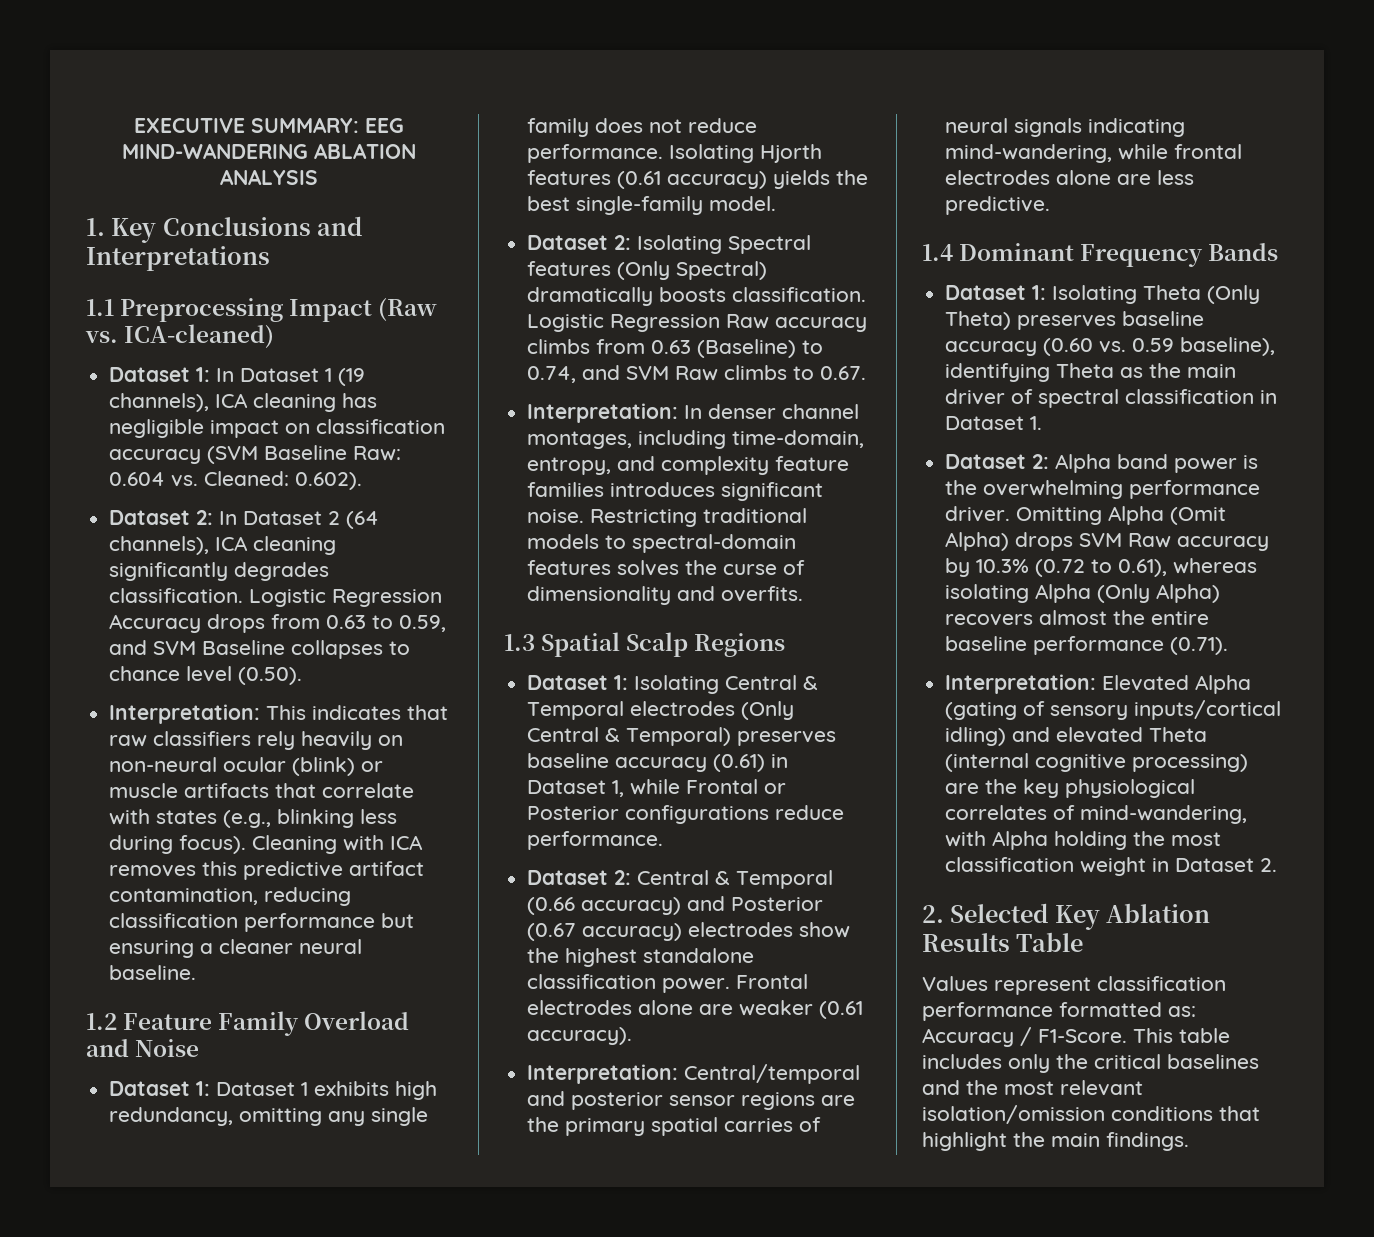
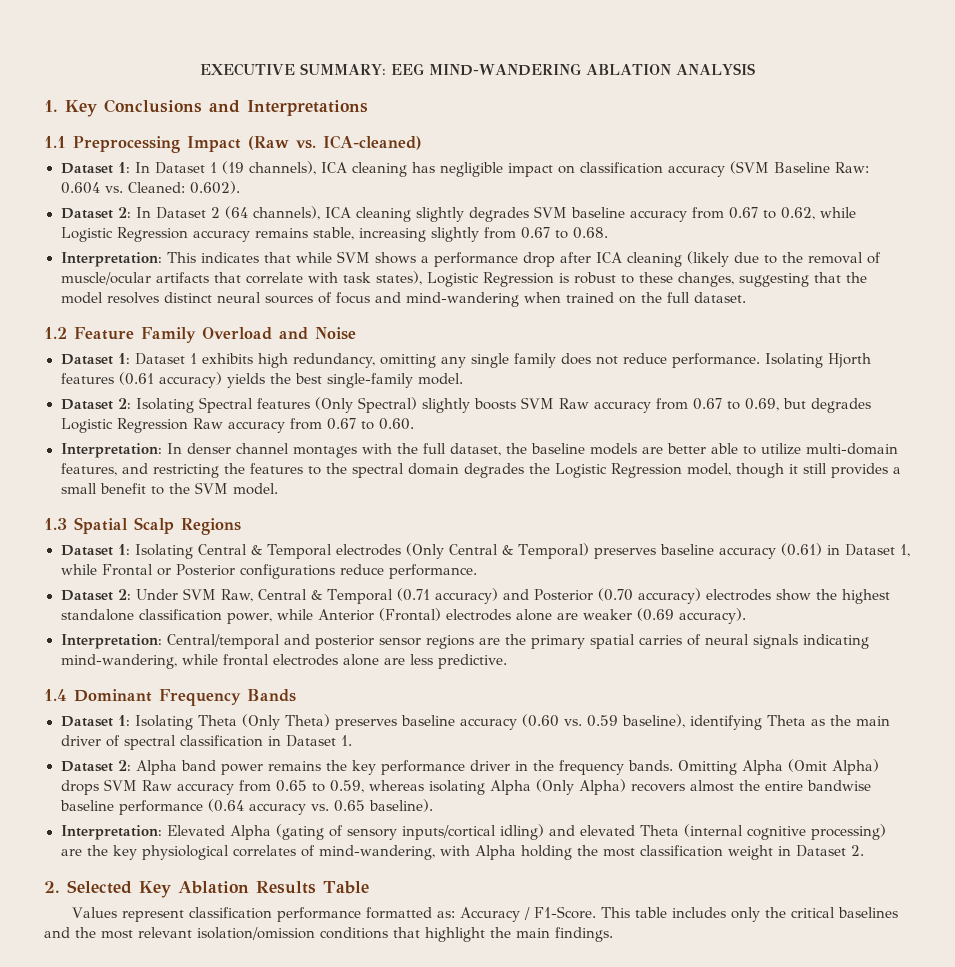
[109,562,330,581] [109,588,443,607] [109,614,447,633] [109,640,411,659] [109,666,303,685] [109,704,449,724] [109,731,404,750] [109,757,384,776] [109,783,415,798] [109,809,398,828] [109,835,424,854] [109,861,425,880] [109,887,352,906] [109,913,415,932] [109,939,363,958] [109,965,197,980] significantly degrades classification. Logistic Regression Accuracy drops from 0.63 to 0.59, and SVM Baseline collapses to chance level (0.50). // Interpretation: This indicates that raw classifiers rely heavily on non-neural ocular (blink) or muscle artifacts that correlate with states (e.g., blinking less during focus). Cleaning with ICA removes this predictive artifact contamination, reducing classification performance but ensuring a cleaner neural baseline. -> [415,206,856,222] [60,227,608,242] [60,251,881,267] [60,271,867,287] [60,292,746,307] slightly degrades SVM baseline accuracy from 0.67 to 0.62, while Logistic Regression accuracy remains stable, increasing slightly from 0.67 to 0.68. // Interpretation: This indicates that while SVM shows a performance drop after ICA cleaning (likely due to the removal of muscle/ocular artifacts that correlate with task states), Logistic Regression is robust to these changes, suggesting that the model resolves distinct neural sources of focus and mind-wandering when trained on the full dataset.
[527,287,867,306] [527,314,868,332] [527,339,824,358] [527,365,867,383] [527,403,860,423] [527,430,865,449] [527,456,850,475] [527,482,824,501] [527,508,808,527] [527,534,797,553] [527,560,806,576] [527,586,804,605] dramatically boosts classification. Logistic Regression Raw accuracy climbs from 0.63 (Baseline) to 0.74, and SVM Raw climbs to 0.67. // Interpretation: In denser channel montages, including time-domain, entropy, and complexity feature families introduces significant noise. Restricting traditional models to spectral-domain features solves the curse of dimensionality and overfits. -> [421,397,871,413] [60,418,414,433] [60,443,898,458] [60,463,901,478] [60,482,278,495] slightly boosts SVM Raw accuracy from 0.67 to 0.69, but degrades Logistic Regression Raw accuracy from 0.67 to 0.60. // Interpretation: In denser channel montages with the full dataset, the baseline models are better able to utilize multi-domain features, and restricting the features to the spectral domain degrades the Logistic Regression model, though it still provides a small benefit to the SVM model.
[637,870,834,889] [527,897,576,915] Central & Temporal (0.66 -> [135,588,431,604] Under SVM Raw, Central & Temporal (0.71
[527,923,577,941] (0.67 -> [598,588,634,601] (0.70
[662,974,809,993] power. Frontal -> [226,608,441,624] power, while Anterior (Frontal)
[819,1001,864,1019] (0.61 -> [636,608,674,621] (0.69
[1243,455,1259,469] [945,480,1261,499] [945,506,1011,522] is the overwhelming performance driver. -> [267,760,673,775] remains the key performance driver in the frequency bands.
[945,558,1168,577] by 10.3% (0.72 to 0.61), -> [238,780,364,793] from 0.65 to 0.59,
(1210, 618) none -> [806,780,871,791] bandwise
[1170,637,1229,655] (0.71). -> [207,799,433,815] (0.64 accuracy vs. 0.65 baseline).

